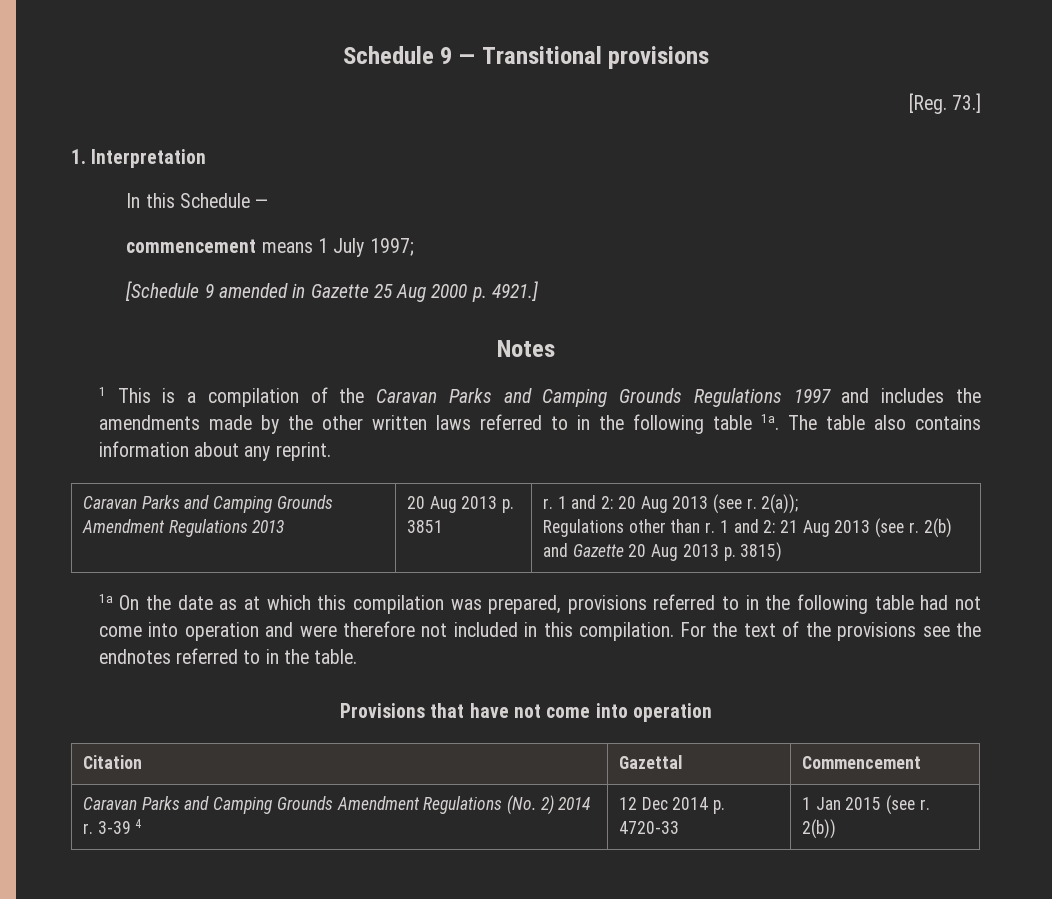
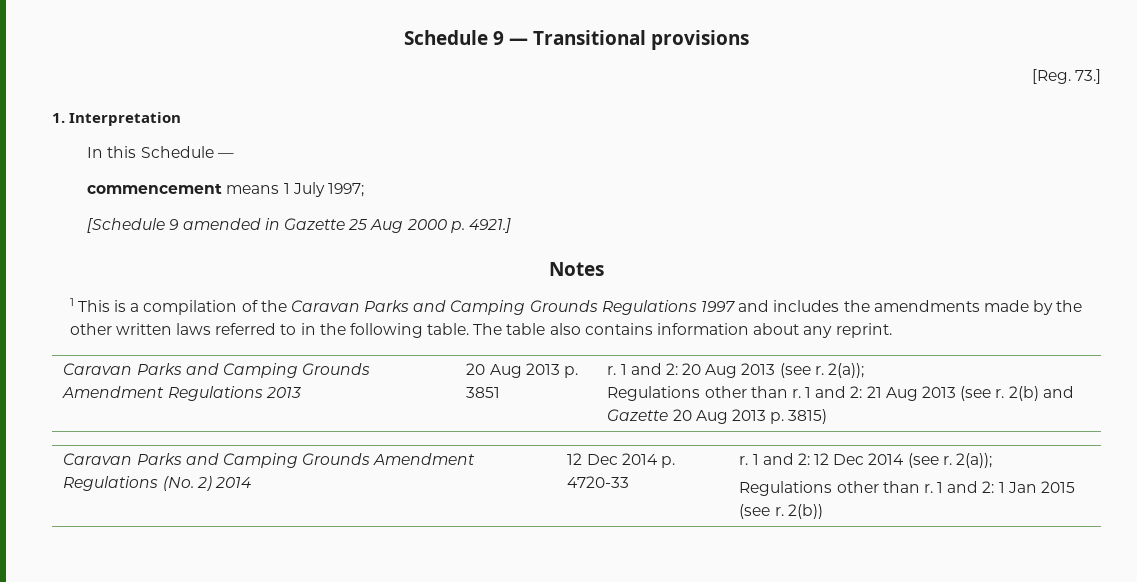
[712,414,779,430] table 1a. -> [427,323,470,335] table.
[98,594,982,614] [98,621,982,641] [98,648,358,664] [340,703,712,722] [82,755,142,769] [618,755,682,769] [801,756,921,769] // 1a On the date as at which this compilation was prepared, provisions referred to in the following table had not come into operation and were therefore not included in this compilation. For the text of the provisions see the endnotes referred to in the table. // Provisions that have not come into operation // Citation | Gazettal | Commencement -> (828, 416) none
[82,819,142,834] r. 3-39 4 -> (251, 482) none
(679, 827) none -> [739,453,993,468] [739,481,995,496] r. 1 and 2: 12 Dec 2014 (see r. 2(a)); // Regulations other than r. 1 and 2:

